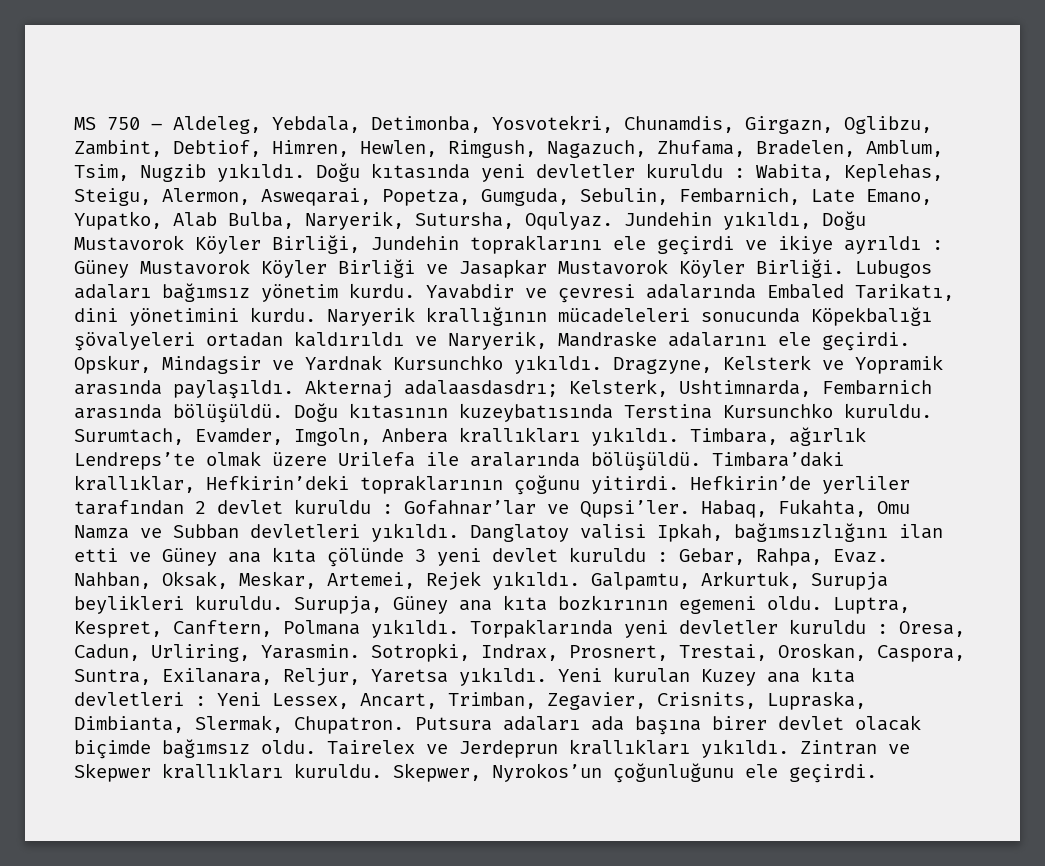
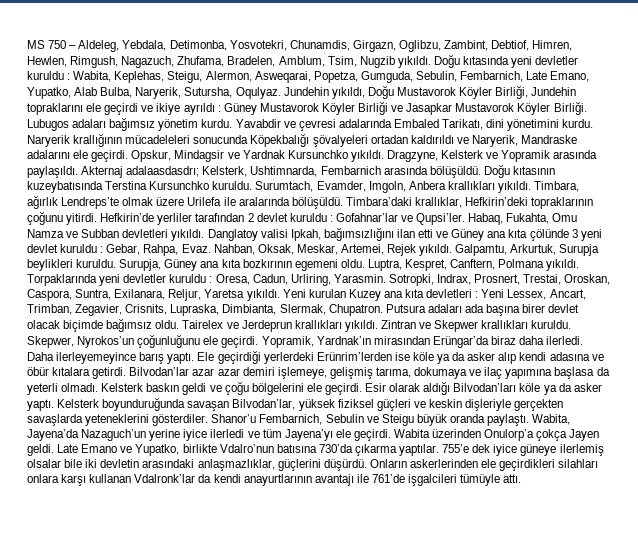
(877, 773) none -> [261,336,584,348] [27,350,604,364] [27,367,610,379] [27,381,602,395] [27,397,564,411] [27,414,571,426] [27,429,600,441] [27,444,604,456] [27,459,599,471] [27,474,522,486] Yopramik, Yardnak’ın mirasından Erüngar’da biraz daha ilerledi. Daha ilerleyemeyince barış yaptı. Ele geçirdiği yerlerdeki Erünrim’lerden ise köle ya da asker alıp kendi adasına ve öbür kıtalara getirdi. Bilvodan’lar azar azar demiri işlemeye, gelişmiş tarıma, dokumaya ve ilaç yapımına başlasa da yeterli olmadı. Kelsterk baskın geldi ve çoğu bölgelerini ele geçirdi. Esir olarak aldığı Bilvodan’ları köle ya da asker yaptı. Kelsterk boyunduruğunda savaşan Bilvodan’lar, yüksek fiziksel güçleri ve keskin dişleriyle gerçekten savaşlarda yeteneklerini gösterdiler. Shanor’u Fembarnich, Sebulin ve Steigu büyük oranda paylaştı. Wabita, Jayena’da Nazaguch’un yerine iyice ilerledi ve tüm Jayena’yı ele geçirdi. Wabita üzerinden Onulorp’a çokça Jayen geldi. Late Emano ve Yupatko, birlikte Vdalro’nun batısına 730’da çıkarma yaptılar. 755’e dek iyice güneye ilerlemiş olsalar bile iki devletin arasındaki anlaşmazlıklar, güçlerini düşürdü. Onların askerlerinden ele geçirdikleri silahları onlara karşı kullanan Vdalronk’lar da kendi anayurtlarının avantajı ile 761’de işgalcileri tümüyle attı.

